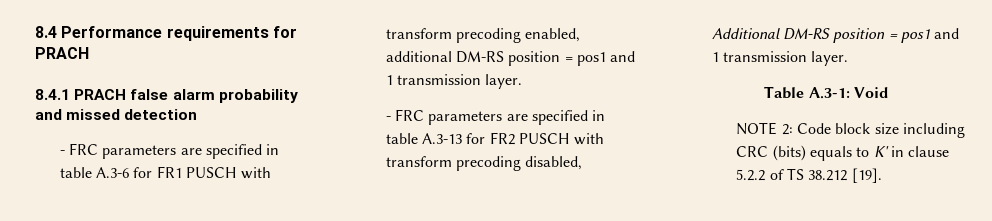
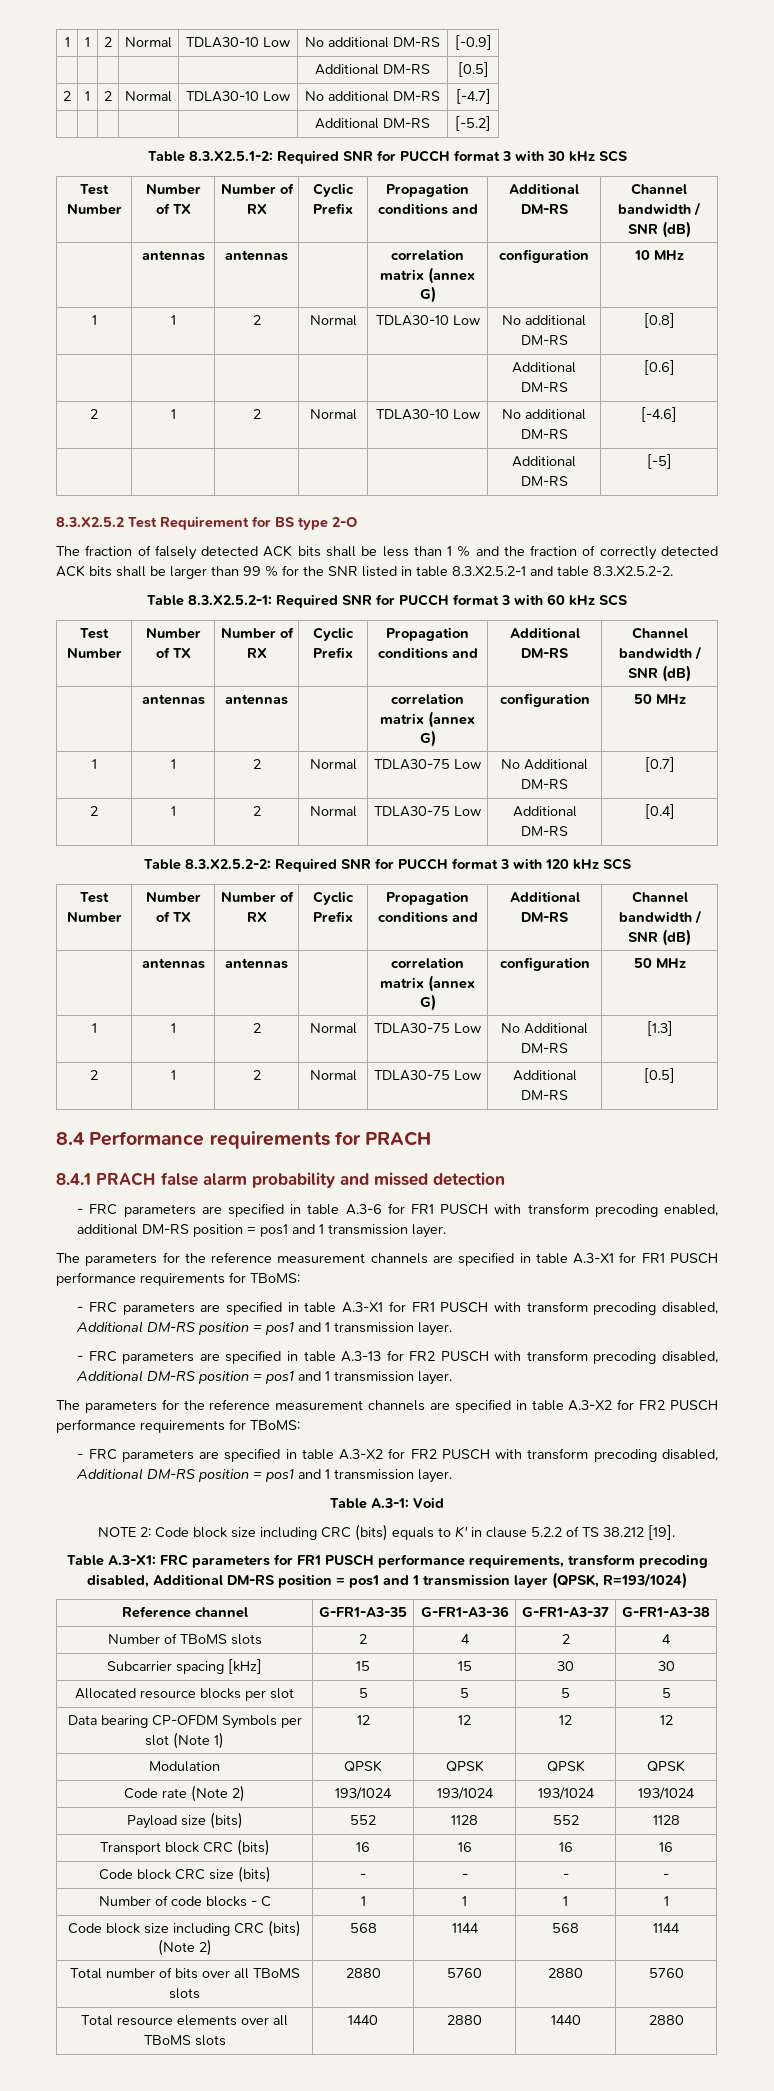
(35, 32) none -> [64,37,70,47] [85,37,90,47] [104,37,112,47] [125,37,172,48] [186,37,290,48] [305,37,440,48] [454,35,492,50] [315,64,430,75] [457,62,489,77] [63,91,71,101] [85,91,90,101] [104,91,112,101] [125,91,172,102] [186,91,290,102] [305,91,440,102] [455,89,491,104] [315,118,430,129] [455,116,491,131] [147,150,627,164] [80,184,109,195] [66,204,122,215] [145,184,201,195] [155,203,191,214] [220,183,294,195] [246,204,267,214] [313,183,354,197] [313,203,353,215] [386,183,469,197] [377,203,478,215] [509,183,579,194] [520,204,568,214] [631,183,687,195] [618,202,701,216] [627,221,691,238] [141,250,205,261] [225,250,288,261] [391,249,464,261] [380,267,475,284] [419,286,436,303] [499,249,589,263] [633,250,684,260] [91,315,97,325] [170,315,176,325] [252,315,261,325] [309,315,357,326] [375,315,480,326] [502,315,586,326] [520,335,568,345] [643,313,675,328] [512,362,576,373] [520,382,568,392] [643,360,675,375] [90,409,98,419] [170,409,176,419] [252,409,261,419] [309,409,357,420] [375,409,480,420] [502,409,586,420] [520,429,568,439] [641,407,677,422] [512,456,576,467] [520,476,568,486] [646,454,672,469] [56,516,357,530] [56,545,718,560] [56,565,673,579] [147,594,627,608] [80,628,109,639] [66,648,122,659] [145,628,201,639] [155,647,191,658] [220,627,294,639] [246,648,267,658] [313,627,354,641] [313,647,353,659] [386,627,469,641] [377,647,478,659] [509,627,580,638] [521,648,568,658] [631,627,688,639] [618,646,702,660] [628,665,691,682] [141,694,205,705] [225,694,288,705] [391,693,464,705] [380,711,475,728] [419,730,436,747] [499,693,590,707] [633,694,686,704] [91,759,97,769] [170,759,176,769] [252,759,261,769] [309,759,357,770] [374,759,481,770] [501,759,588,770] [521,779,568,789] [644,757,675,772] [90,806,98,816] [170,806,176,816] [252,806,261,816] [309,806,357,817] [374,806,481,817] [512,806,577,817] [521,826,568,836] [644,804,675,819] [143,858,631,872] [80,892,109,903] [66,912,122,923] [145,892,201,903] [155,911,191,922] [220,891,294,903] [246,912,267,922] [313,891,354,905] [313,911,353,923] [386,891,469,905] [377,911,478,923] [509,891,580,902] [521,912,568,922] [631,891,688,903] [618,910,702,924] [628,929,691,946] [141,958,205,969] [225,958,288,969] [391,957,464,969] [380,975,475,992] [419,994,436,1011] [499,957,590,971] [633,958,686,968] [91,1023,97,1033] [170,1023,176,1033] [252,1023,261,1033] [309,1023,357,1034] [374,1023,481,1034] [501,1023,588,1034] [521,1043,568,1053] [646,1021,673,1036] [90,1070,98,1080] [170,1070,176,1080] [252,1070,261,1080] [309,1070,357,1081] [374,1070,481,1081] [512,1070,577,1081] [521,1090,568,1100] [644,1068,675,1083] 1 | 1 | 2 | Normal | TDLA30-10 Low | No additional DM-RS | [-0.9] // | | | | | Additional DM-RS | [0.5] // 2 | 1 | 2 | Normal | TDLA30-10 Low | No additional DM-RS | [-4.7] // | | | | | Additional DM-RS | [-5.2] // Table 8.3.X2.5.1-2: Required SNR for PUCCH format 3 with 30 kHz SCS // Test Number | Number of TX | Number of RX | Cyclic Prefix | Propagation conditions and | Additional DM-RS | Channel bandwidth / SNR (dB) // | antennas | antennas | | correlation matrix (annex G) | configuration | 10 MHz // 1 | 1 | 2 | Normal | TDLA30-10 Low | No additional DM-RS | [0.8] // | | | | | Additional DM-RS | [0.6] // 2 | 1 | 2 | Normal | TDLA30-10 Low | No additional DM-RS | [-4.6] // | | | | | Additional DM-RS | [-5] // 8.3.X2.5.2 Test Requirement for BS type 2-O // The fraction of falsely detected ACK bits shall be less than 1 % and the fraction of correctly detected ACK bits shall be larger than 99 % for the SNR listed in table 8.3.X2.5.2-1 and table 8.3.X2.5.2-2. // Table 8.3.X2.5.2-1: Required SNR for PUCCH format 3 with 60 kHz SCS // Test Number | Number of TX | Number of RX | Cyclic Prefix | Propagation conditions and | Additional DM-RS | Channel bandwidth / SNR (dB) // | antennas | antennas | | correlation matrix (annex G) | configuration | 50 MHz // 1 | 1 | 2 | Normal | TDLA30-75 Low | No Additional DM-RS | [0.7] // 2 | 1 | 2 | Normal | TDLA30-75 Low | Additional DM-RS | [0.4] // Table 8.3.X2.5.2-2: Required SNR for PUCCH format 3 with 120 kHz SCS // Test Number | Number of TX | Number of RX | Cyclic Prefix | Propagation conditions and | Additional DM-RS | Channel bandwidth / SNR (dB) // | antennas | antennas | | correlation matrix (annex G) | configuration | 50 MHz // 1 | 1 | 2 | Normal | TDLA30-75 Low | No Additional DM-RS | [1.3] // 2 | 1 | 2 | Normal | TDLA30-75 Low | Additional DM-RS | [0.5] //
(523, 81) none -> [56,1252,719,1266] [56,1272,300,1286] [77,1301,718,1315] [76,1321,453,1336] // The parameters for the reference measurement channels are specified in table A.3-X1 for FR1 PUSCH performance requirements for TBoMS: // - FRC parameters are specified in table A.3-X1 for FR1 PUSCH with transform precoding disabled, Additional DM-RS position = pos1 and 1 transmission layer.
(849, 58) none -> [56,1399,718,1413] [56,1419,300,1433] [77,1448,718,1462] [76,1468,453,1483] // The parameters for the reference measurement channels are specified in table A.3-X2 for FR2 PUSCH performance requirements for TBoMS: // - FRC parameters are specified in table A.3-X2 for FR2 PUSCH with transform precoding disabled, Additional DM-RS position = pos1 and 1 transmission layer.
(882, 175) none -> [66,1554,708,1568] [87,1572,687,1589] [121,1606,248,1618] [319,1607,407,1617] [420,1606,509,1617] [522,1607,609,1617] [622,1607,710,1617] [107,1633,262,1645] [359,1634,367,1644] [460,1634,470,1644] [561,1634,570,1644] [662,1634,671,1644] [107,1659,262,1674] [356,1661,370,1671] [457,1661,472,1671] [557,1661,574,1671] [657,1661,675,1671] [75,1688,294,1701] [358,1688,368,1698] [460,1688,469,1698] [561,1688,570,1698] [661,1688,671,1698] [67,1715,302,1729] [145,1732,224,1749] [356,1715,370,1725] [458,1715,471,1725] [559,1715,572,1725] [659,1715,673,1725] [149,1761,220,1772] [344,1760,382,1772] [445,1760,484,1772] [546,1760,585,1772] [647,1760,685,1772] [124,1785,245,1802] [335,1787,392,1800] [436,1787,494,1800] [537,1787,595,1800] [638,1787,695,1800] [126,1812,243,1829] [350,1815,376,1825] [451,1815,478,1825] [552,1815,579,1825] [652,1815,680,1825] [99,1839,270,1856] [356,1842,370,1852] [457,1842,472,1852] [558,1842,573,1852] [659,1842,673,1852] [98,1866,271,1883] [360,1873,366,1879] [461,1873,468,1879] [562,1873,569,1879] [663,1873,669,1879] [98,1895,271,1907] [360,1896,366,1906] [462,1896,467,1906] [563,1896,568,1906] [663,1896,669,1906] [68,1920,301,1937] [157,1939,212,1956] [349,1923,377,1933] [451,1923,479,1933] [552,1923,579,1933] [653,1923,680,1933] [69,1967,300,1979] [169,1988,200,1999] [345,1968,381,1978] [447,1968,482,1978] [548,1968,583,1978] [648,1968,684,1978] [81,2015,288,2026] [143,2035,226,2046] [348,2015,378,2025] [447,2015,482,2025] [550,2015,581,2025] [648,2015,684,2025] // Table A.3-X1: FRC parameters for FR1 PUSCH performance requirements, transform precoding disabled, Additional DM-RS position = pos1 and 1 transmission layer (QPSK, R=193/1024) // Reference channel | G-FR1-A3-35 | G-FR1-A3-36 | G-FR1-A3-37 | G-FR1-A3-38 // Number of TBoMS slots | 2 | 4 | 2 | 4 // Subcarrier spacing [kHz] | 15 | 15 | 30 | 30 // Allocated resource blocks per slot | 5 | 5 | 5 | 5 // Data bearing CP-OFDM Symbols per slot (Note 1) | 12 | 12 | 12 | 12 // Modulation | QPSK | QPSK | QPSK | QPSK // Code rate (Note 2) | 193/1024 | 193/1024 | 193/1024 | 193/1024 // Payload size (bits) | 552 | 1128 | 552 | 1128 // Transport block CRC (bits) | 16 | 16 | 16 | 16 // Code block CRC size (bits) | - | - | - | - // Number of code blocks - C | 1 | 1 | 1 | 1 // Code block size including CRC (bits) (Note 2) | 568 | 1144 | 568 | 1144 // Total number of bits over all TBoMS slots | 2880 | 5760 | 2880 | 5760 // Total resource elements over all TBoMS slots | 1440 | 2880 | 1440 | 2880

